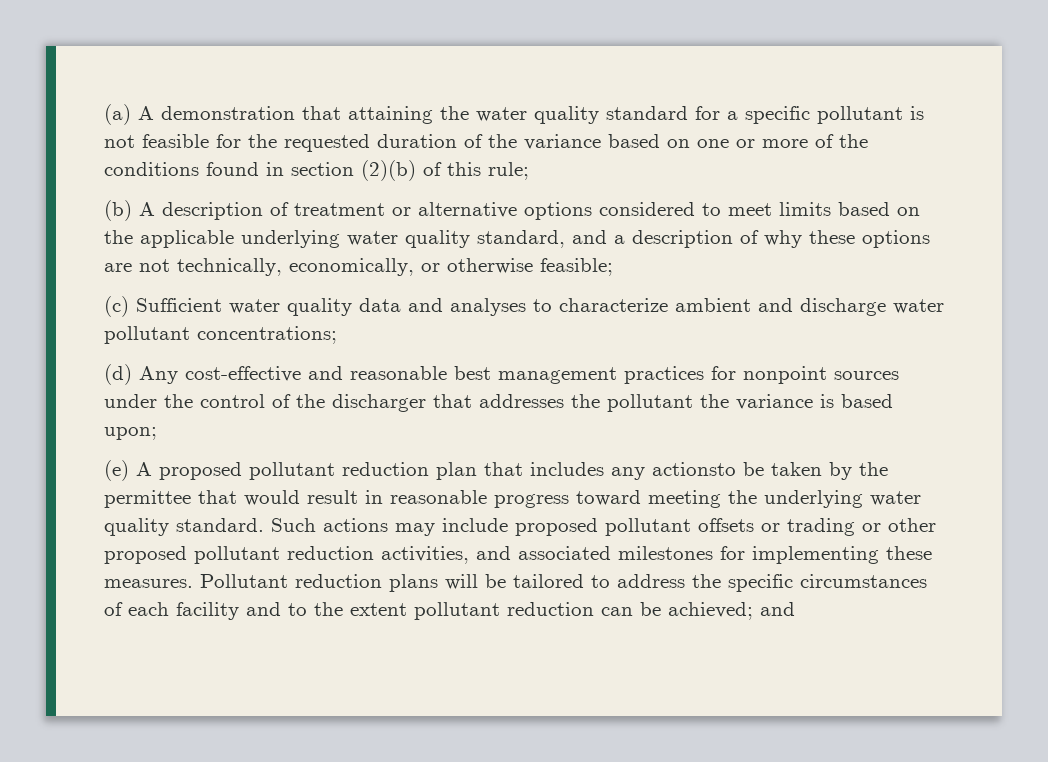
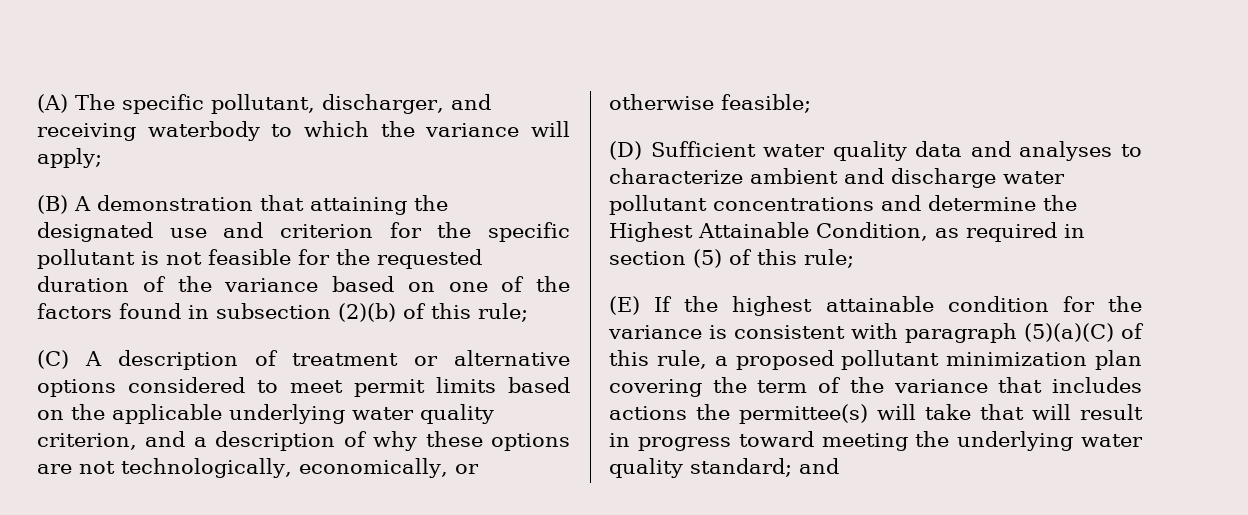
[104,104,131,125] (a) -> [37,94,491,114] [37,121,570,141] [37,148,102,168] [37,195,68,214] (A) The specific pollutant, discharger, and receiving waterbody to which the variance will apply; // (B)
[476,106,738,124] water quality standard for a -> [37,222,472,242] designated use and criterion for the
[736,134,868,148] [104,162,199,176] or more of the conditions -> [501,276,570,292] [37,303,112,319] of the factors
[291,162,354,176] section -> [216,303,331,319] subsection
[104,200,132,221] (b) -> [37,350,69,369] (C)
(772, 209) none -> [354,379,425,397] permit
[477,230,565,248] standard, -> [37,433,137,450] criterion,
[177,258,282,276] technically, -> [121,458,292,478] technologically,
[104,296,129,317] (c) -> [609,141,642,160] (D)
[197,326,337,344] [104,364,899,385] [104,394,893,412] [104,427,157,440] [104,460,888,481] [104,490,300,508] concentrations; // (d) Any cost-effective and reasonable best management practices for nonpoint sources under the control of the discharger that addresses the pollutant the variance is based upon; // (e) A proposed pollutant reduction plan that includes any actionsto be taken by the permittee that would -> [713,195,1077,211] [609,222,1085,242] [609,249,854,268] [609,296,1142,316] [608,323,1144,343] [609,350,1142,370] [609,377,1142,397] [609,404,1071,424] concentrations and determine the Highest Attainable Condition, as required in section (5) of this rule; // (E) If the highest attainable condition for the variance is consistent with paragraph (5)(a)(C) of this rule, a proposed pollutant minimization plan covering the term of the variance that includes actions the permittee(s) will take that will
[390,490,487,504] reasonable -> (630, 440) none
[176,518,936,536] [104,546,932,564] [104,574,927,592] [104,602,753,620] standard. Such actions may include proposed pollutant offsets or trading or other proposed pollutant reduction activities, and associated milestones for implementing these measures. Pollutant reduction plans will be tailored to address the specific circumstances of each facility and to the extent pollutant reduction can be achieved; -> [690,458,792,477] standard;

